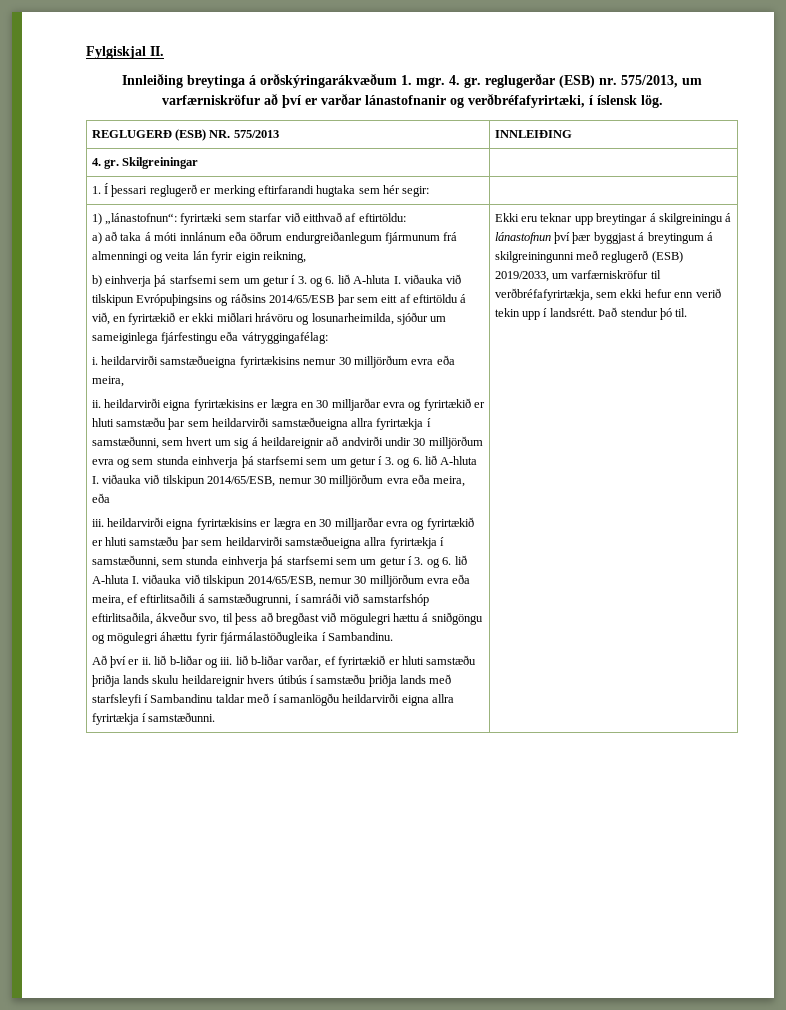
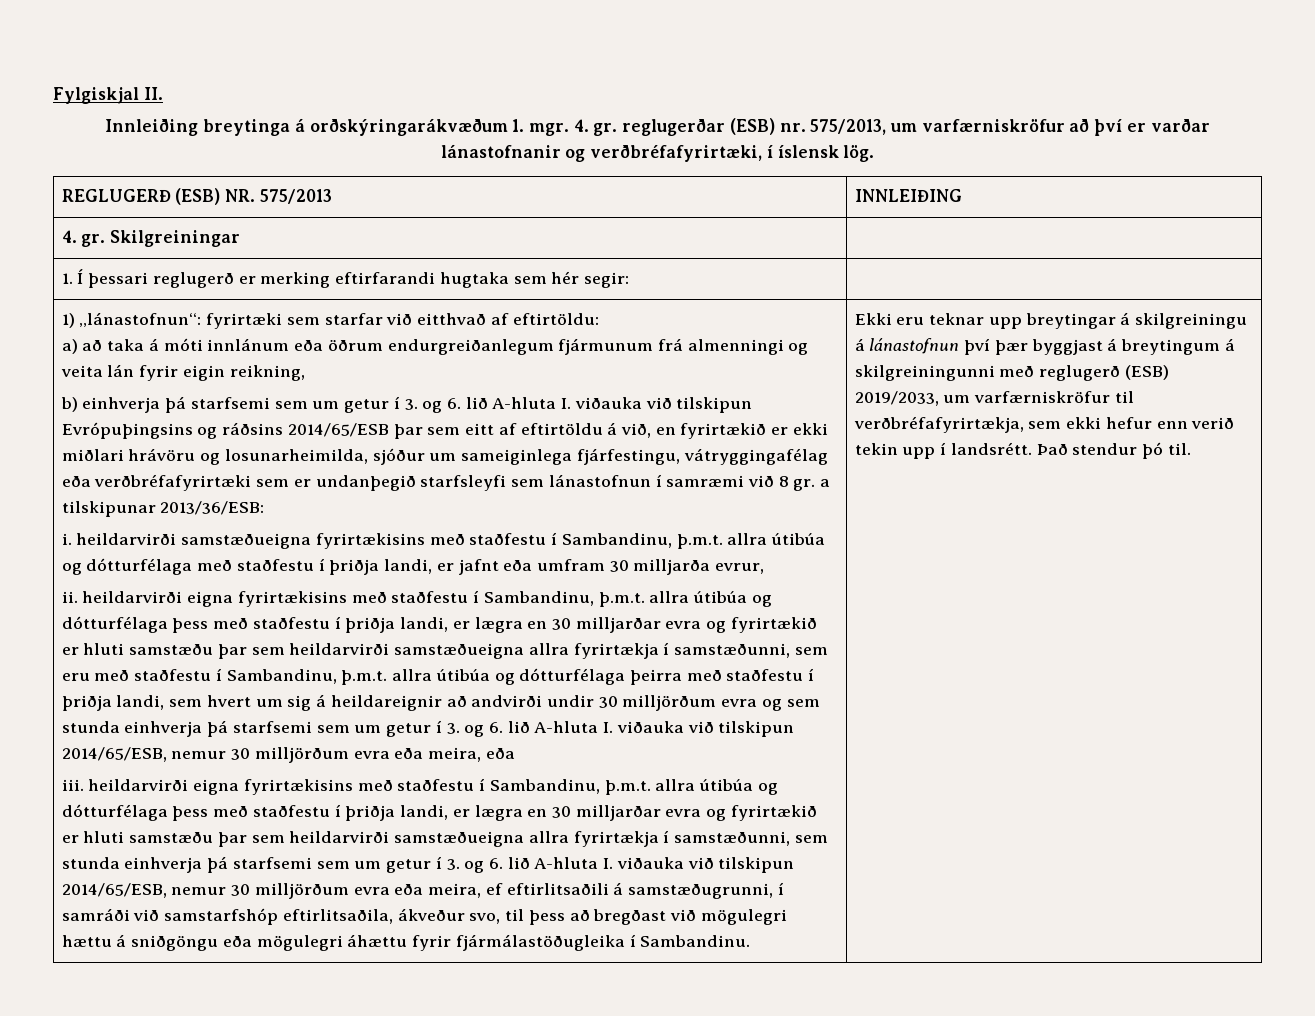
[161,331,328,344] [91,355,455,368] [91,376,124,387] [91,398,254,411] fjárfestingu eða vátryggingafélag: // i. heildarvirði samstæðueigna fyrirtækisins nemur 30 milljörðum evra eða meira, // ii. heildarvirði eigna fyrirtækisins -> [576,448,828,465] [61,474,831,491] [61,501,265,517] [61,532,826,549] [61,558,765,575] [61,590,772,607] [61,616,449,633] fjárfestingu, vátryggingafélag eða verðbréfafyrirtæki sem er undanþegið starfsleyfi sem lánastofnun í samræmi við 8 gr. a tilskipunar 2013/36/ESB: // i. heildarvirði samstæðueigna fyrirtækisins með staðfestu í Sambandinu, þ.m.t. allra útibúa og dótturfélaga með staðfestu í þriðja landi, er jafnt eða umfram 30 milljarða evrur, // ii. heildarvirði eigna fyrirtækisins með staðfestu í Sambandinu, þ.m.t. allra útibúa og dótturfélaga þess með staðfestu í þriðja landi,
(184, 443) none -> [61,668,815,685] [61,695,203,711] eru með staðfestu í Sambandinu, þ.m.t. allra útibúa og dótturfélaga þeirra með staðfestu í þriðja landi, sem
(257, 524) none -> [357,778,778,795] [61,804,449,821] með staðfestu í Sambandinu, þ.m.t. allra útibúa og dótturfélaga þess með staðfestu í þriðja landi,
[91,634,105,644] og -> [222,936,252,947] eða
[91,655,477,668] [91,674,452,687] [91,693,455,706] [91,712,216,725] // Að því er ii. lið b-liðar og iii. lið b-liðar varðar, ef fyrirtækið er hluti samstæðu þriðja lands skulu heildareignir hvers útibús í samstæðu þriðja lands með starfsleyfi í Sambandinu taldar með í samanlögðu heildarvirði eigna allra fyrirtækja í samstæðunni. -> (751, 941) none

